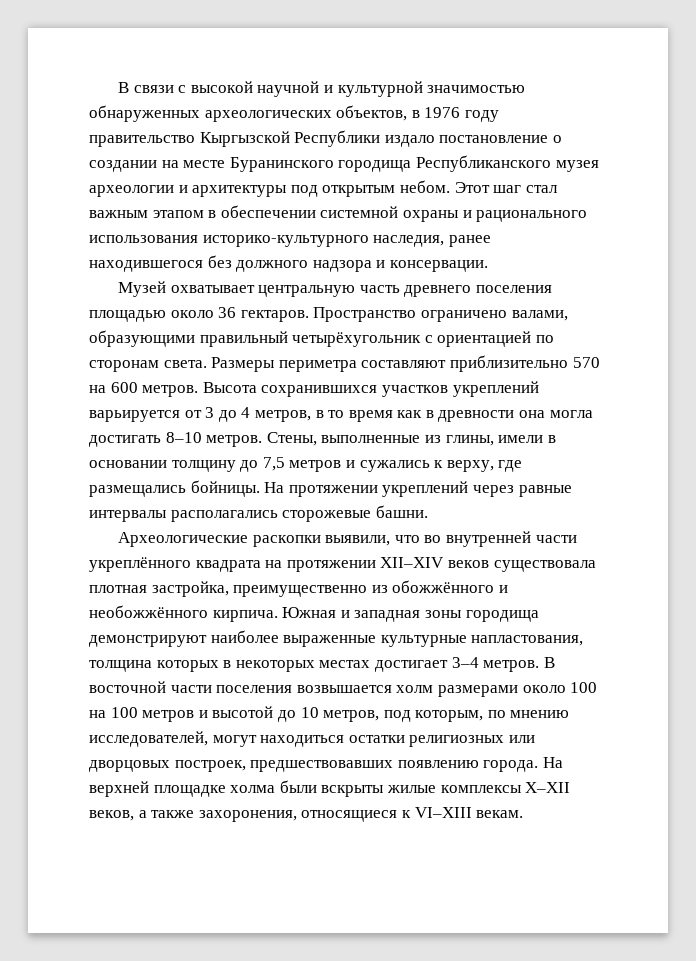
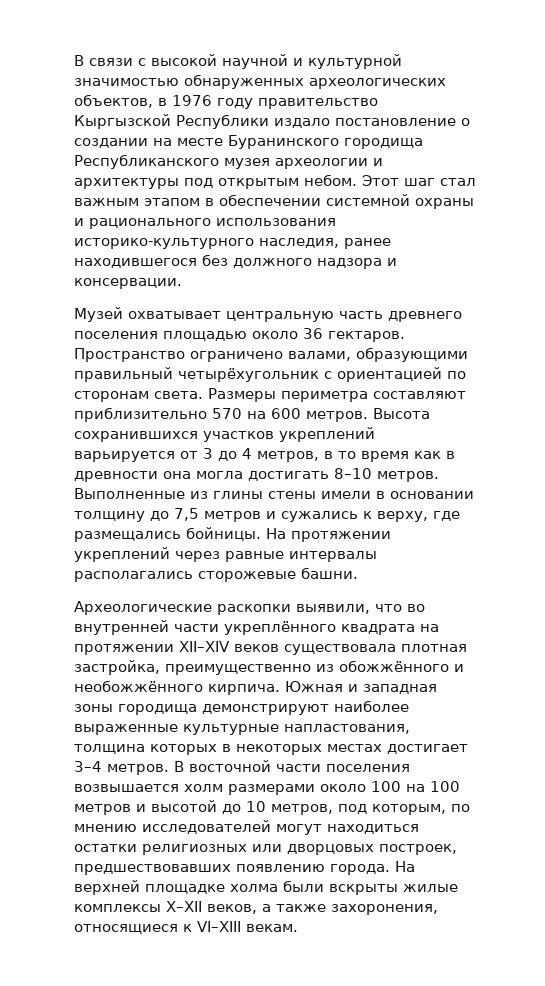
[266,432,494,446] Стены, выполненные из глины, -> [74,488,316,499] Выполненные из глины стены
[89,731,208,747] исследователей, -> [142,820,271,834] исследователей

